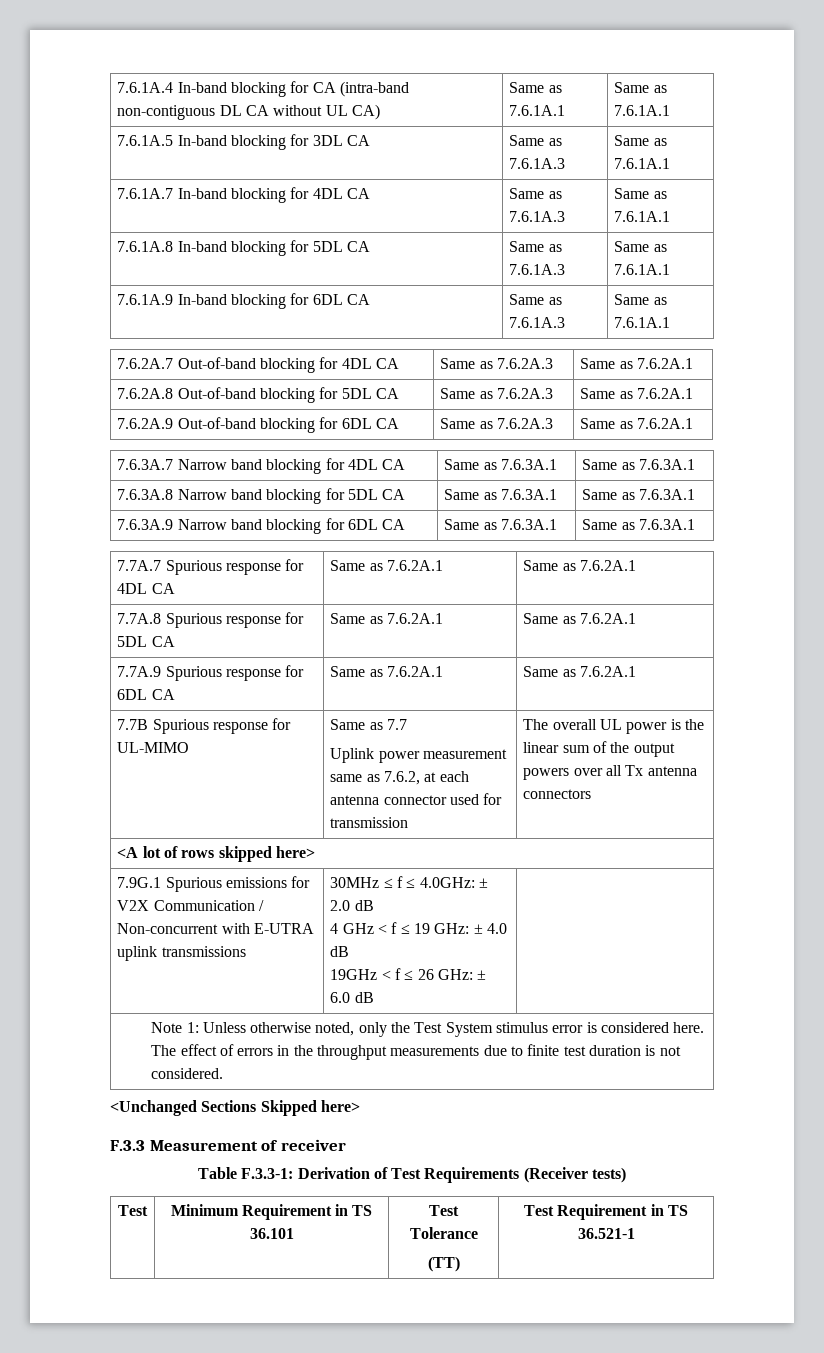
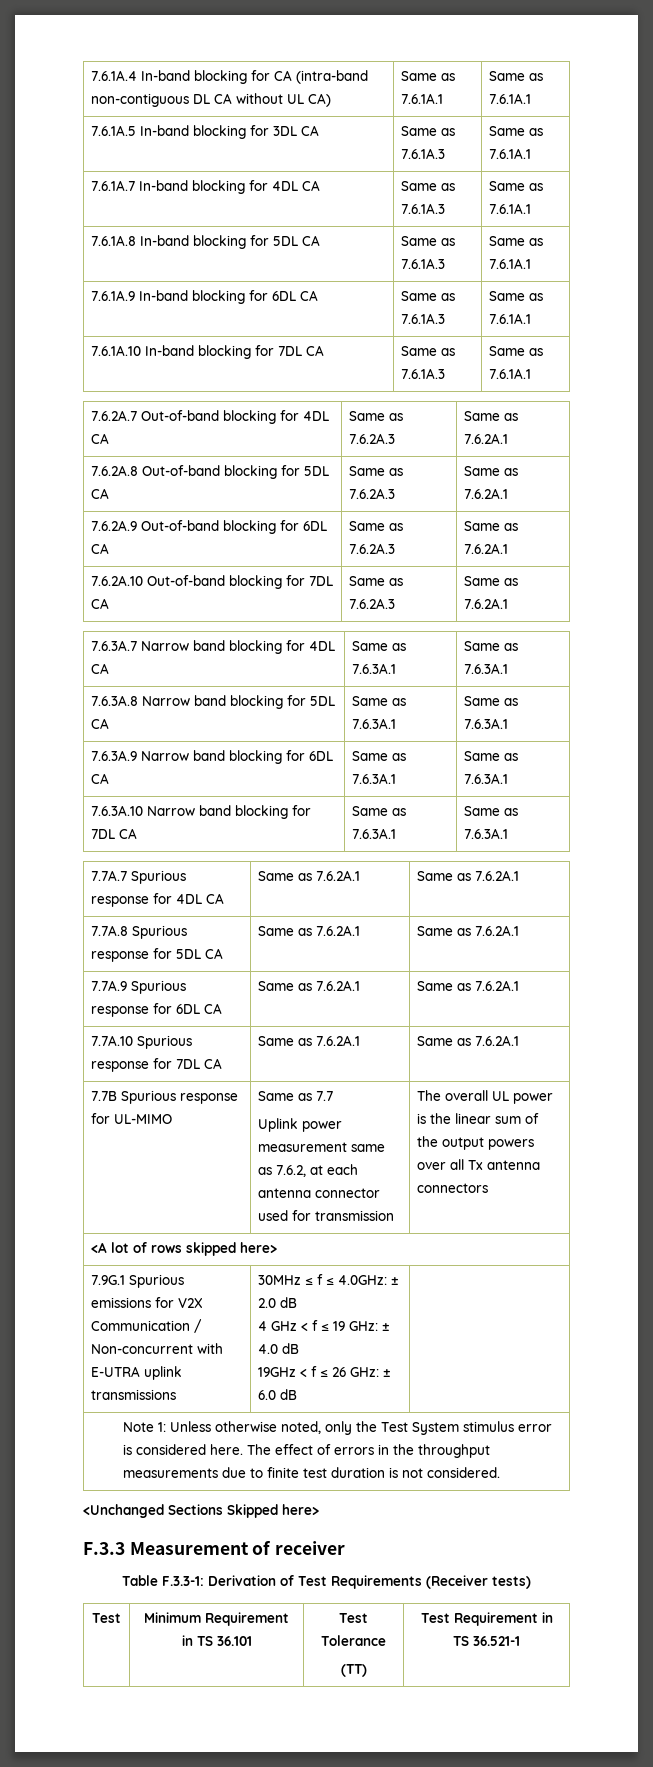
(671, 322) none -> [91,345,325,359] [401,346,456,356] [401,368,446,379] [489,346,544,356] [489,368,532,379] // 7.6.1A.10 In-band blocking for 7DL CA | Same as 7.6.1A.3 | Same as 7.6.1A.1
(694, 423) none -> [91,575,334,589] [91,598,110,609] [349,576,404,586] [349,598,396,609] [464,576,519,586] [464,598,509,609] // 7.6.2A.10 Out-of-band blocking for 7DL CA | Same as 7.6.2A.3 | Same as 7.6.2A.1
(696, 524) none -> [91,805,312,819] [91,828,138,839] [352,806,407,816] [352,828,397,839] [464,806,519,816] [464,828,509,839] // 7.6.3A.10 Narrow band blocking for 7DL CA | Same as 7.6.3A.1 | Same as 7.6.3A.1
(637, 671) none -> [91,1035,193,1049] [91,1058,223,1072] [258,1035,361,1046] [417,1035,520,1046] // 7.7A.10 Spurious response for 7DL CA | Same as 7.6.2A.1 | Same as 7.6.2A.1

